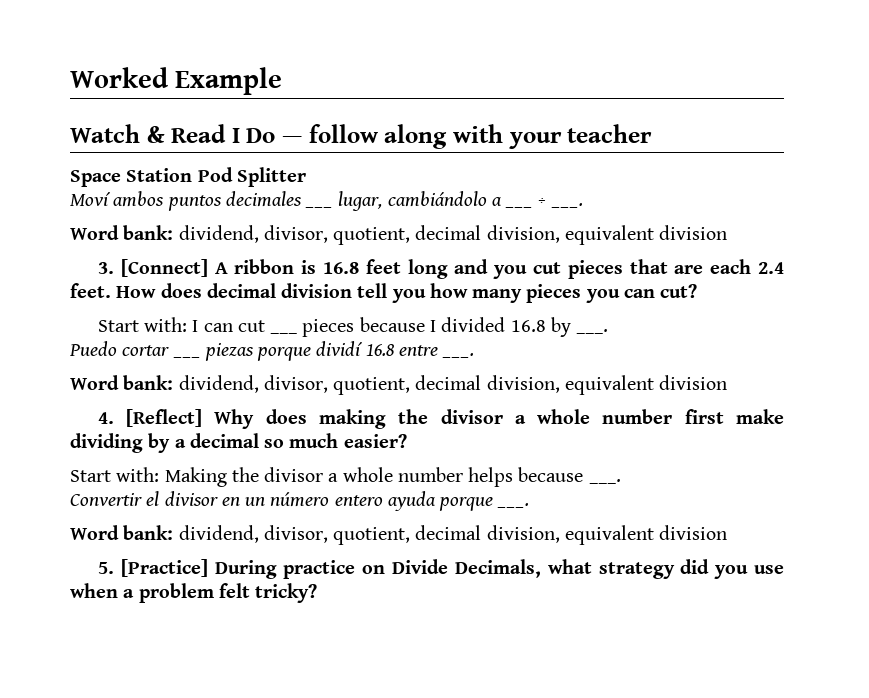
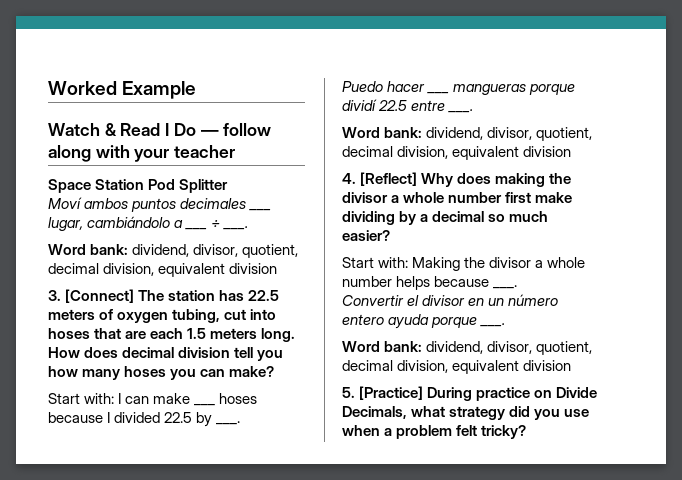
[214,259,784,279] [70,283,111,298] A ribbon is 16.8 feet long and you cut pieces that are each 2.4 feet. -> [138,290,280,301] [48,309,277,323] [48,328,296,342] The station has 22.5 meters of oxygen tubing, cut into hoses that are each 1.5 meters long.
[526,284,582,303] pieces -> [124,366,167,377] hoses
[660,284,698,298] cut? -> [229,366,275,377] make?
[237,320,265,332] [270,319,355,337] cut ___ pieces -> [153,393,191,404] [194,404,216,406] [219,393,258,404] make ___ hoses
[510,320,546,332] 16.8 -> [164,412,193,423] 22.5
[122,345,170,356] [172,343,254,361] cortar ___ piezas -> [387,81,426,92] [427,84,527,95] hacer ___ mangueras
[365,344,394,356] 16.8 -> [378,100,408,111] 22.5

